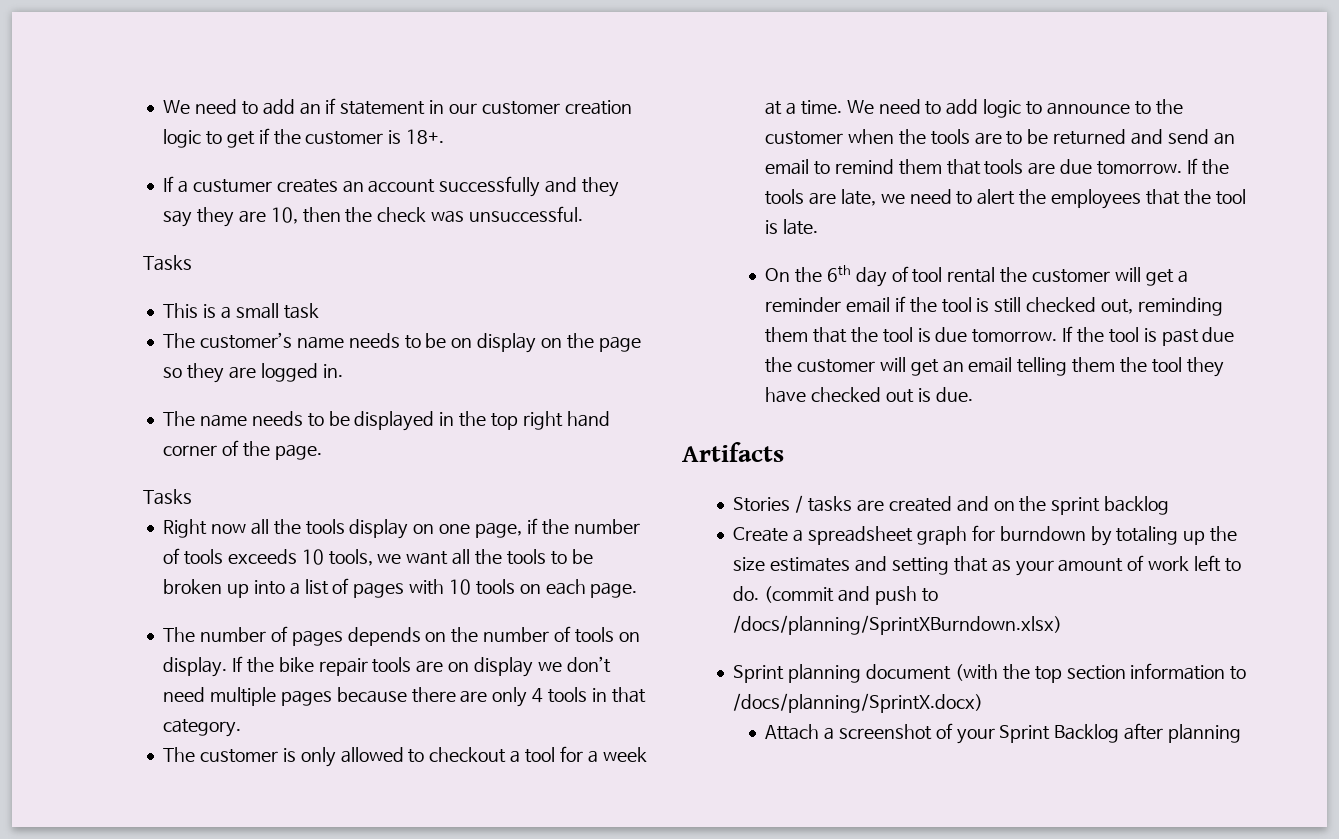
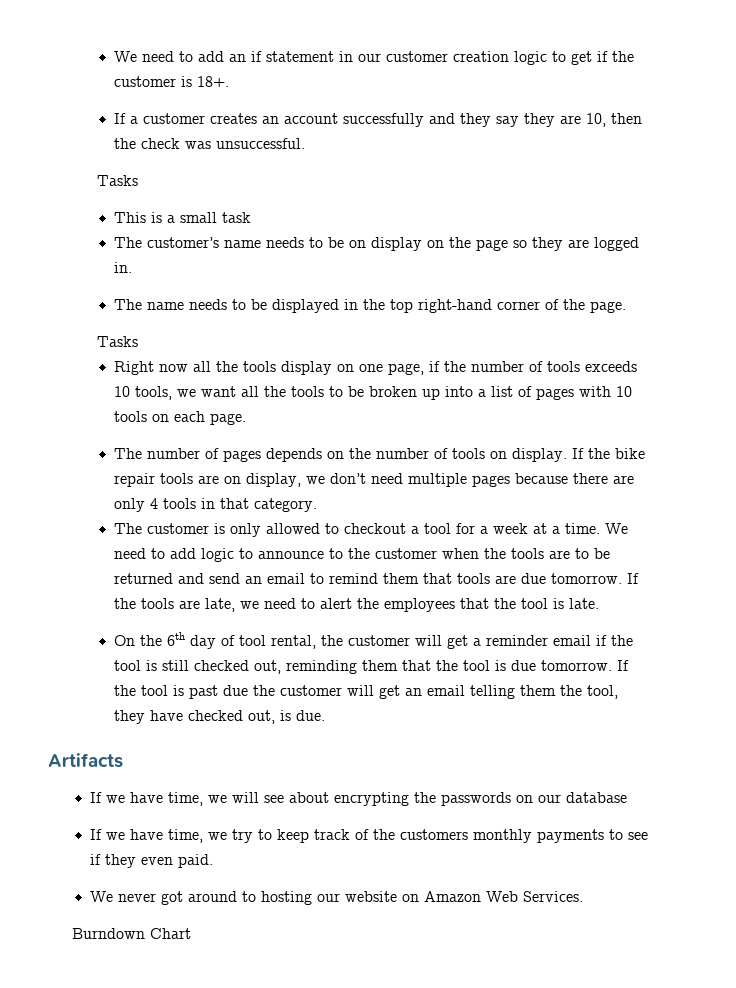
[192,179,272,193] custumer -> [143,113,206,124] customer
[522,411,610,430] right hand -> [418,299,493,313] right-hand
[473,657,533,677] display -> [246,473,302,487] display,
[947,267,996,283] rental -> [271,635,317,649] rental,
[1151,357,1182,373] tool -> [587,685,619,699] tool,
[885,389,914,403] out -> [248,710,276,724] out,
[733,495,1170,515] [733,525,1238,546] [733,555,1241,576] [733,586,938,605] [733,615,1063,635] [733,663,1247,683] [733,693,984,713] [765,723,1241,744] Stories / tasks are created and on the sprint backlog // Create a spreadsheet graph for burndown by totaling up the size estimates and setting that as your amount of work left to do. (commit and push to /docs/planning/SprintXBurndown.xlsx) // Sprint planning document (with the top section information to /docs/planning/SprintX.docx) // Attach a screenshot of your Sprint Backlog after planning -> [90,792,628,806] [90,829,649,843] [90,854,214,868] [90,891,584,905] [72,928,192,939] If we have time, we will see about encrypting the passwords on our database // If we have time, we try to keep track of the customers monthly payments to see if they even paid. // We never got around to hosting our website on Amazon Web Services. // Burndown Chart

